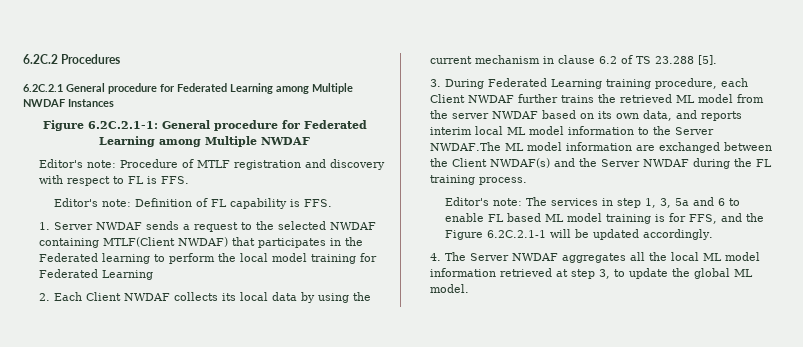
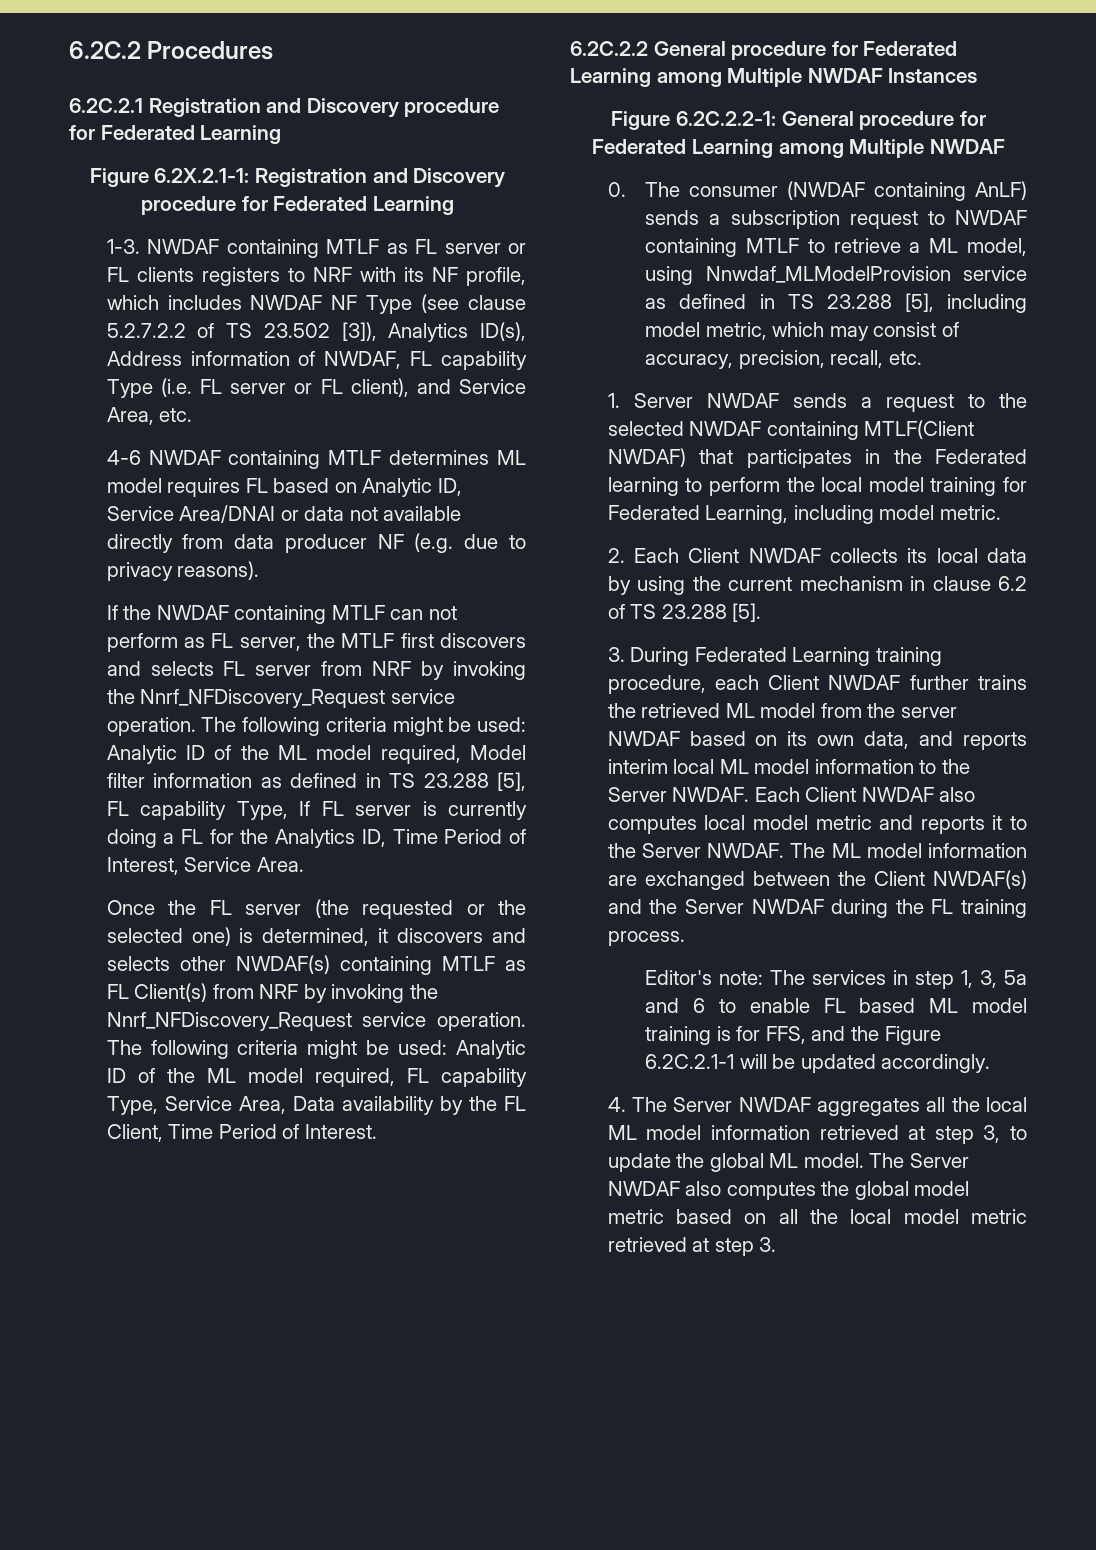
(63, 88) none -> [148,98,500,118] [69,125,282,144] [89,168,506,188] [141,196,454,215] [106,239,526,258] [106,267,527,286] [106,294,526,314] [106,322,526,342] [106,351,527,370] [106,378,526,398] [106,407,193,425] [106,450,526,469] [106,478,462,497] [106,505,462,523] [106,533,526,553] [106,561,260,581] [106,605,457,624] [106,633,526,652] [106,661,526,680] [106,689,455,708] [106,717,526,736] [106,745,526,764] [106,772,526,791] [106,801,527,820] [106,829,526,848] [106,857,304,875] [106,899,526,919] [106,927,526,946] [106,955,526,975] [106,983,438,1003] [106,1012,526,1031] [106,1040,526,1059] [106,1068,527,1087] [106,1096,526,1115] [106,1124,377,1142] [570,41,648,56] Registration and Discovery procedure for Federated Learning // Figure 6.2X.2.1-1: Registration and Discovery procedure for Federated Learning // 1-3. NWDAF containing MTLF as FL server or FL clients registers to NRF with its NF profile, which includes NWDAF NF Type (see clause 5.2.7.2.2 of TS 23.502 [3]), Analytics ID(s), Address information of NWDAF, FL capability Type (i.e. FL server or FL client), and Service Area, etc. // 4-6 NWDAF containing MTLF determines ML model requires FL based on Analytic ID, Service Area/DNAI or data not available directly from data producer NF (e.g. due to privacy reasons). // If the NWDAF containing MTLF can not perform as FL server, the MTLF first discovers and selects FL server from NRF by invoking the Nnrf_NFDiscovery_Request service operation. The following criteria might be used: Analytic ID of the ML model required, Model filter information as defined in TS 23.288 [5], FL capability Type, If FL server is currently doing a FL for the Analytics ID, Time Period of Interest, Service Area. // Once the FL server (the requested or the selected one) is determined, it discovers and selects other NWDAF(s) containing MTLF as FL Client(s) from NRF by invoking the Nnrf_NFDiscovery_Request service operation. The following criteria might be used: Analytic ID of the ML model required, FL capability Type, Service Area, Data availability by the FL Client, Time Period of Interest. // 6.2C.2.2
[87,121,158,129] 6.2C.2.1-1: -> [675,111,776,126] 6.2C.2.2-1:
[38,159,385,170] [38,175,189,186] [54,198,333,209] Editor's note: Procedure of MTLF registration and discovery with respect to FL is FFS. // Editor's note: Definition of FL capability is FFS. -> [607,181,1027,201] [645,210,1027,229] [645,238,1027,257] [645,266,1027,285] [645,293,1027,313] [645,322,959,341] [645,350,922,369] 0. The consumer (NWDAF containing AnLF) sends a subscription request to NWDAF containing MTLF to retrieve a ML model, using Nnwdaf_MLModelProvision service as defined in TS 23.288 [5], including model metric, which may consist of accuracy, precision, recall, etc.
[101,270,153,280] Learning -> [705,505,1001,524] Learning, including model metric.
[429,142,501,151] NWDAF.The -> [672,787,976,802] [607,815,1027,834] [607,843,826,858] NWDAF. Each Client NWDAF also computes local model metric and reports it to the Server NWDAF. The
(469, 288) none -> [869,1153,969,1168] [607,1181,970,1200] [607,1209,1027,1224] [607,1237,777,1256] The Server NWDAF also computes the global model metric based on all the local model metric retrieved at step 3.

